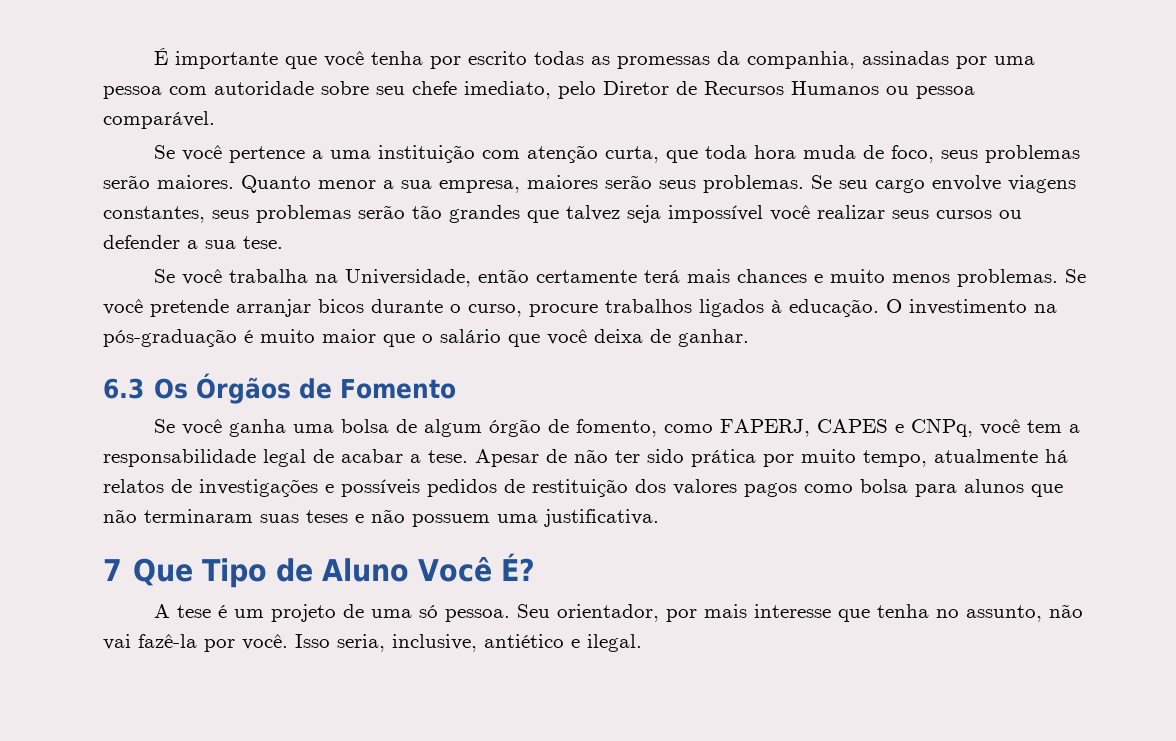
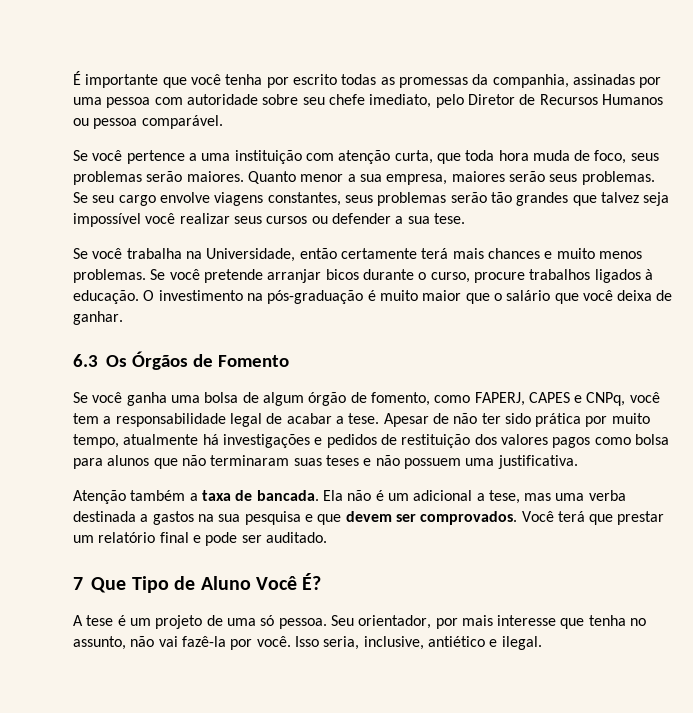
[103,479,192,493] relatos de -> (219, 439) none
[341,479,420,497] possíveis -> (323, 441) none
(659, 518) none -> [73,490,626,504] [73,511,665,525] [73,532,327,546] // Atenção também a taxa de bancada. Ela não é um adicional a tese, mas uma verba destinada a gastos na sua pesquisa e que devem ser comprovados. Você terá que prestar um relatório final e pode ser auditado.

